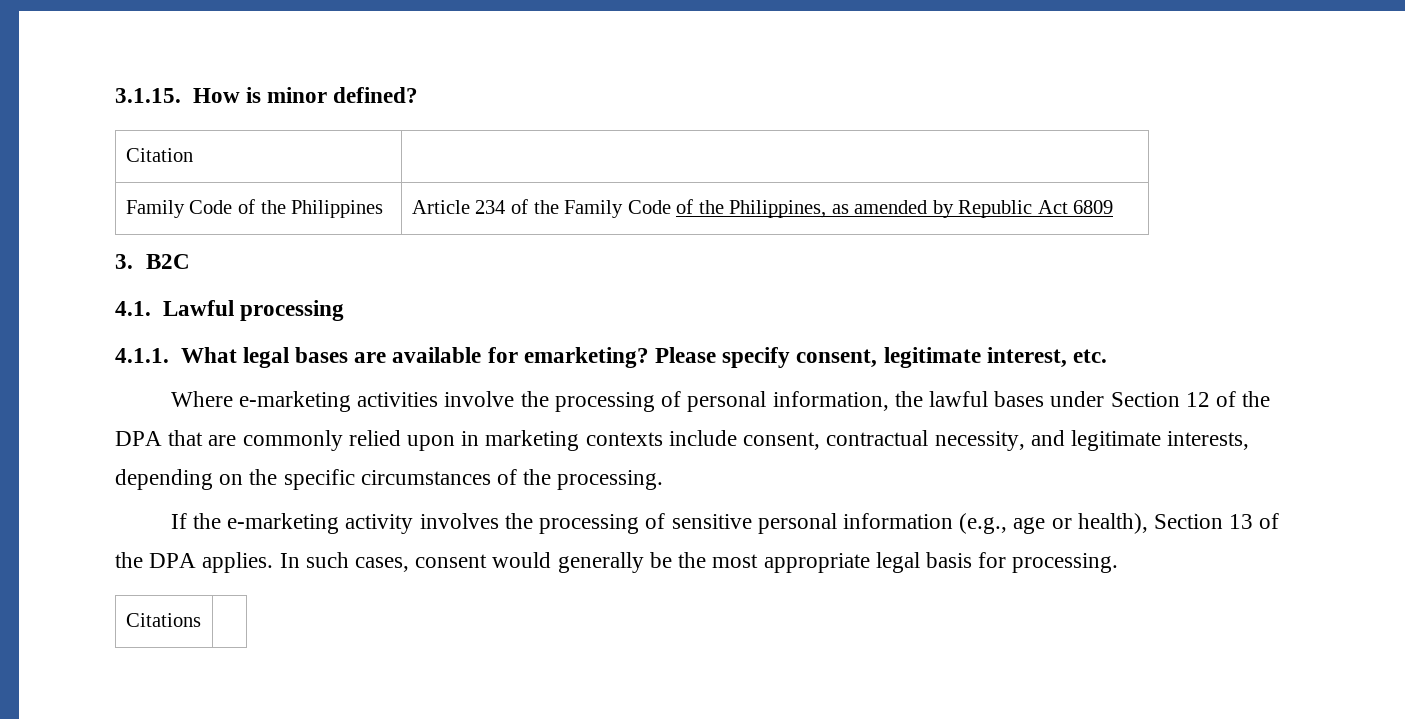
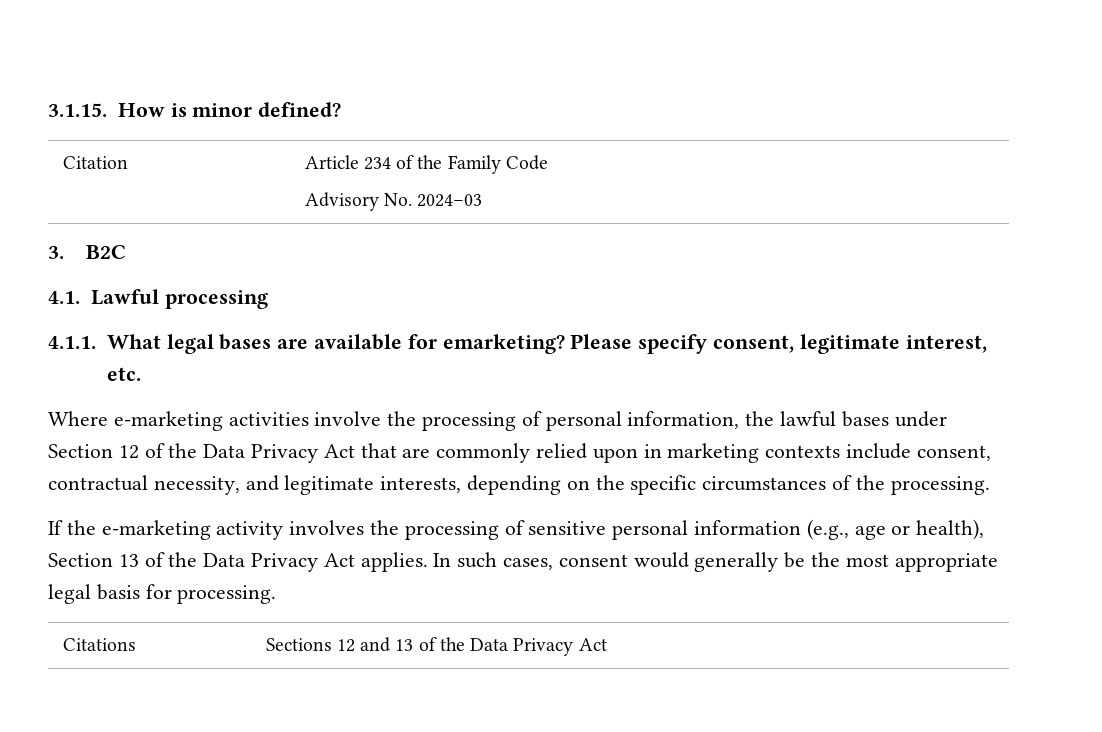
[125,199,384,218] // Family Code of the Philippines | -> (128, 162) none
[676,199,1114,218] of the Philippines, as amended by Republic Act 6809 -> [304,192,483,211] // Advisory No. 2024–03
[115,431,162,446] DPA -> [203,444,355,463] Data Privacy Act
[149,553,197,568] DPA -> [203,553,355,572] Data Privacy Act
(201, 620) none -> [265,637,607,656] Sections 12 and 13 of the Data Privacy Act

